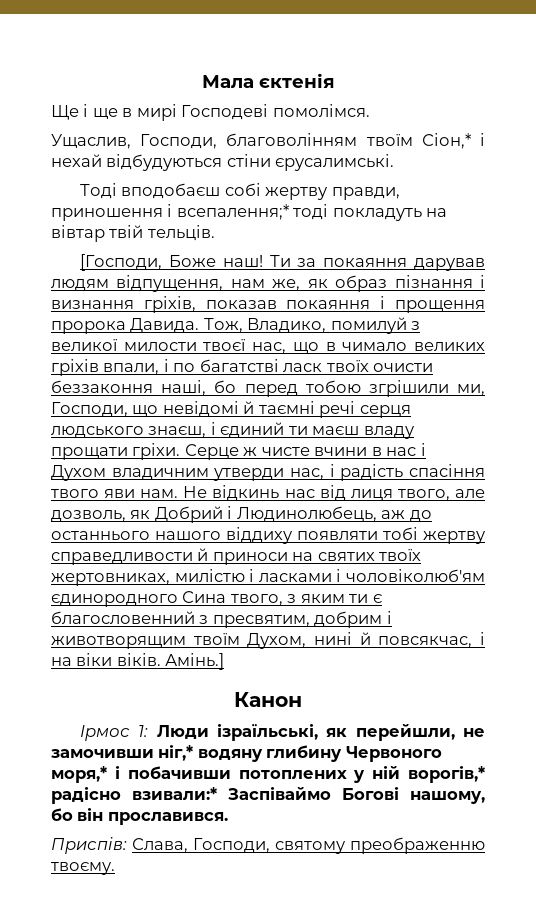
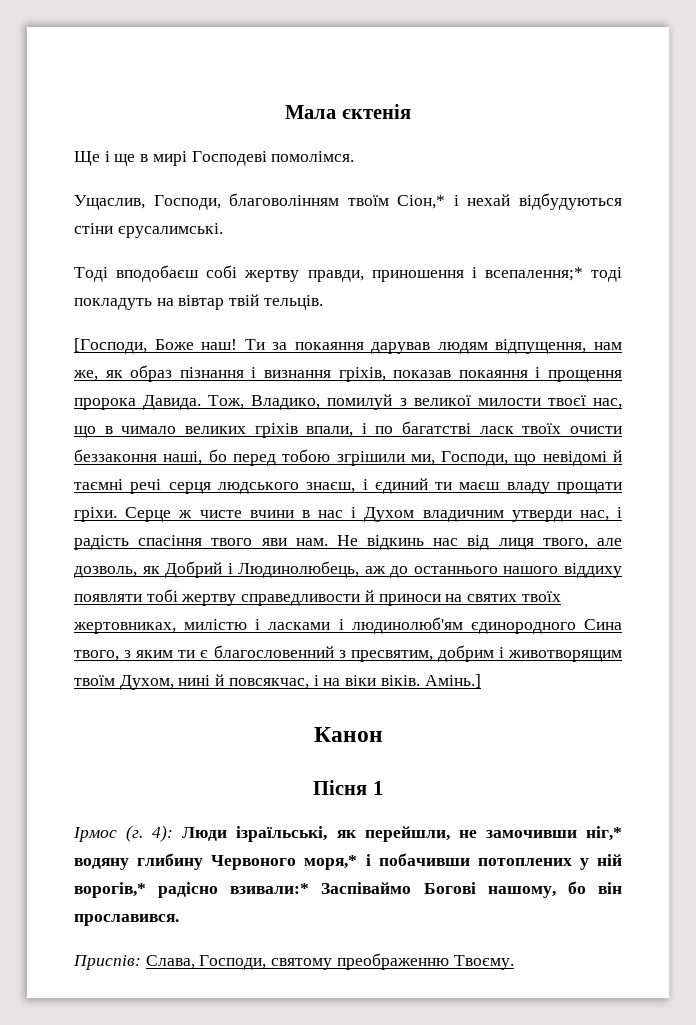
[345,569,485,582] чоловіколюб'ям -> [351,617,463,634] людинолюб'ям
(302, 699) none -> [313,780,383,795] // Пісня 1
[138,725,149,737] 1: -> [126,825,174,842] (г. 4):
[51,862,115,875] твоєму. -> [453,955,514,970] Твоєму.

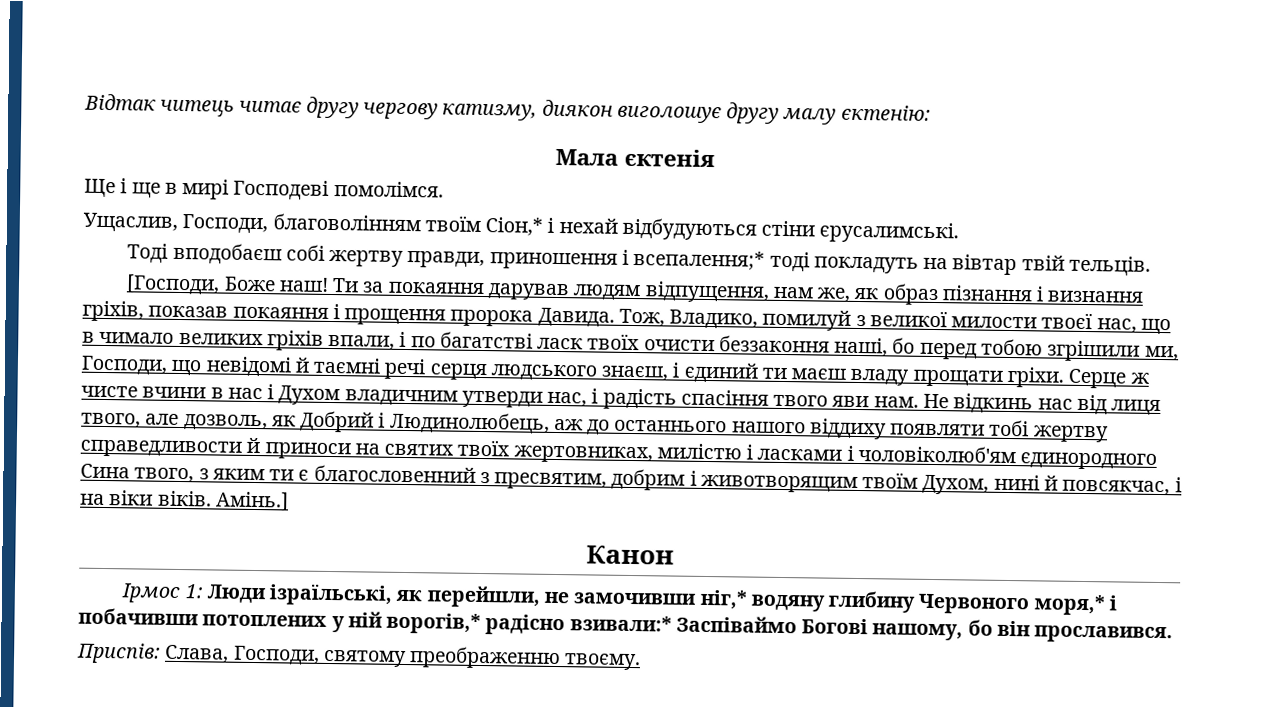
(285, 112) none -> [84,93,931,125] Відтак читець читає другу чергову катизму, диякон виголошує другу малу єктенію: //
[351,617,463,634] людинолюб'ям -> [857,444,1016,464] чоловіколюб'ям
[313,780,383,795] // Пісня 1 -> (674, 555) none
[126,825,174,842] (г. 4): -> [184,584,204,599] 1:
[453,955,514,970] Твоєму. -> [564,653,642,671] твоєму.

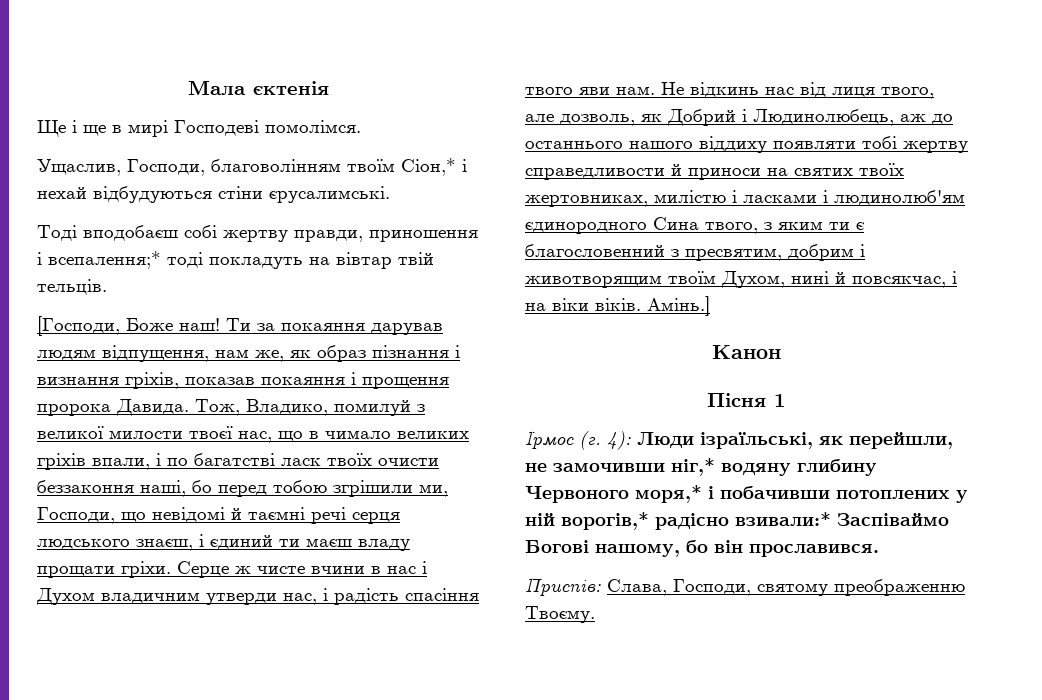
[84,93,931,125] Відтак читець читає другу чергову катизму, диякон виголошує другу малу єктенію: // -> (188, 87) none
[857,444,1016,464] чоловіколюб'ям -> [834,190,965,206] людинолюб'ям
(674, 555) none -> [707,393,786,407] // Пісня 1
[184,584,204,599] 1: -> [579,431,631,450] (г. 4):
[564,653,642,671] твоєму. -> [525,606,595,623] Твоєму.

